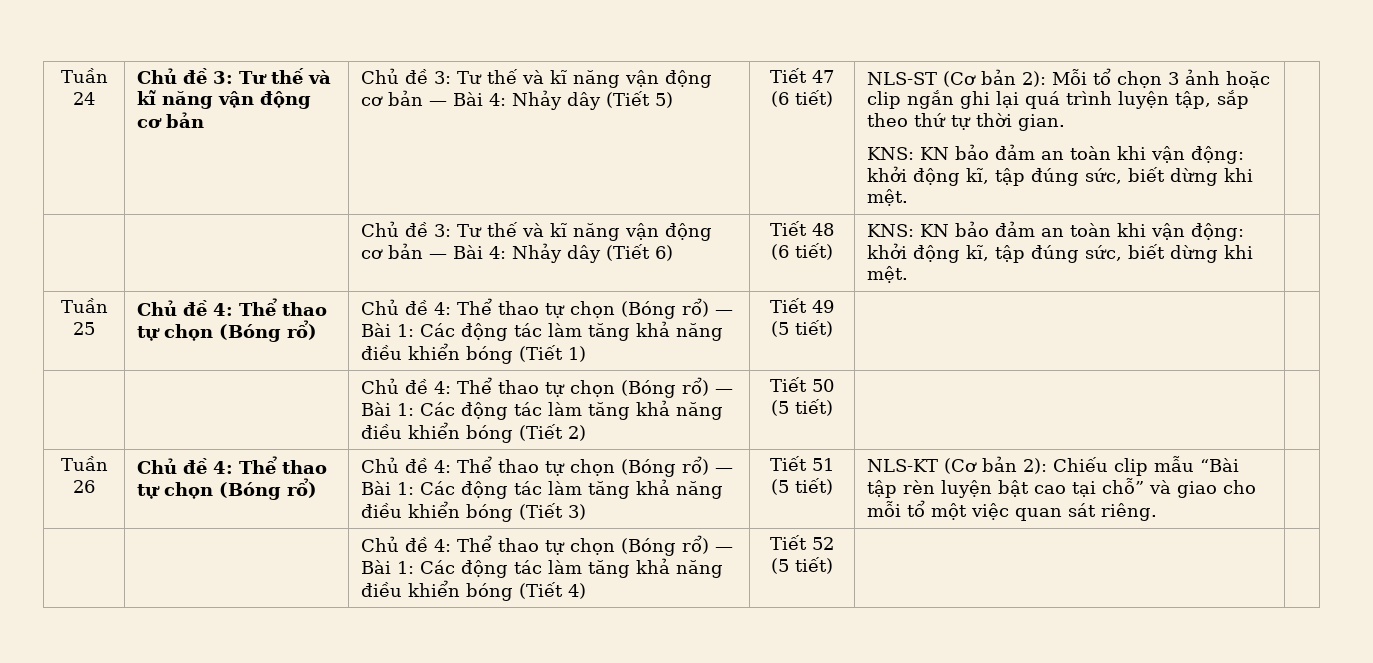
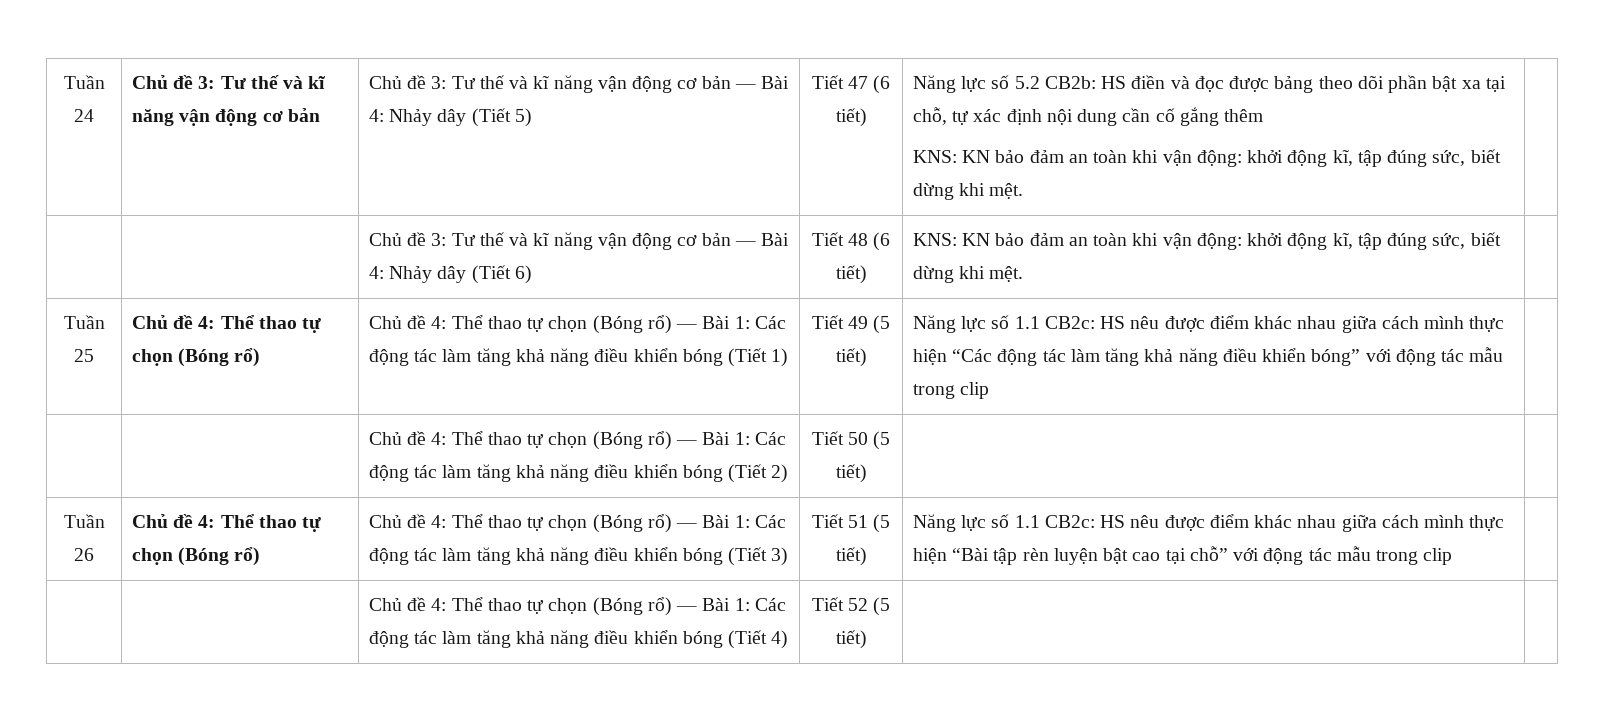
[866,68,1270,88] [866,90,1249,109] [866,113,1065,131] NLS-ST (Cơ bản 2): Mỗi tổ chọn 3 ảnh hoặc clip ngắn ghi lại quá trình luyện tập, sắp theo thứ tự thời gian. -> [912,75,1506,93] [912,107,1264,126] Năng lực số 5.2 CB2b: HS điền và đọc được bảng theo dõi phần bật xa tại chỗ, tự xác định nội dung cần cố gắng thêm
(833, 328) none -> [912,315,1505,333] [912,347,1504,366] [912,382,990,399] Năng lực số 1.1 CB2c: HS nêu được điểm khác nhau giữa cách mình thực hiện “Các động tác làm tăng khả năng điều khiển bóng” với động tác mẫu trong clip
[866,456,1194,476] NLS-KT (Cơ bản 2): Chiếu clip mẫu -> [912,514,1505,532] [912,548,947,564] Năng lực số 1.1 CB2c: HS nêu được điểm khác nhau giữa cách mình thực hiện
[1148,480,1256,498] [866,500,1157,521] và giao cho mỗi tổ một việc quan sát riêng. -> [1233,546,1453,565] với động tác mẫu trong clip

